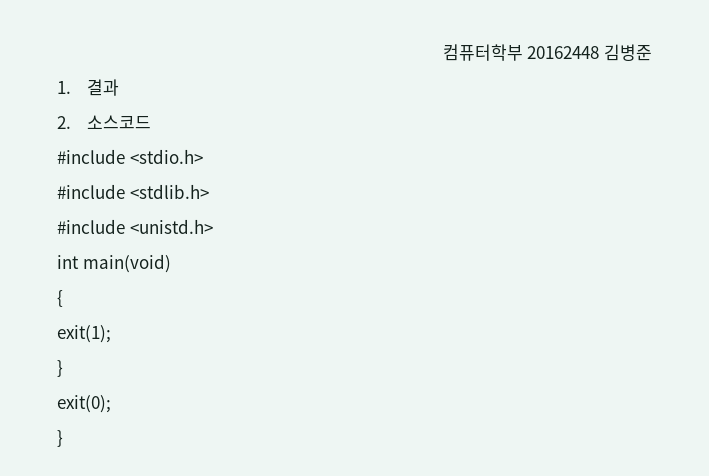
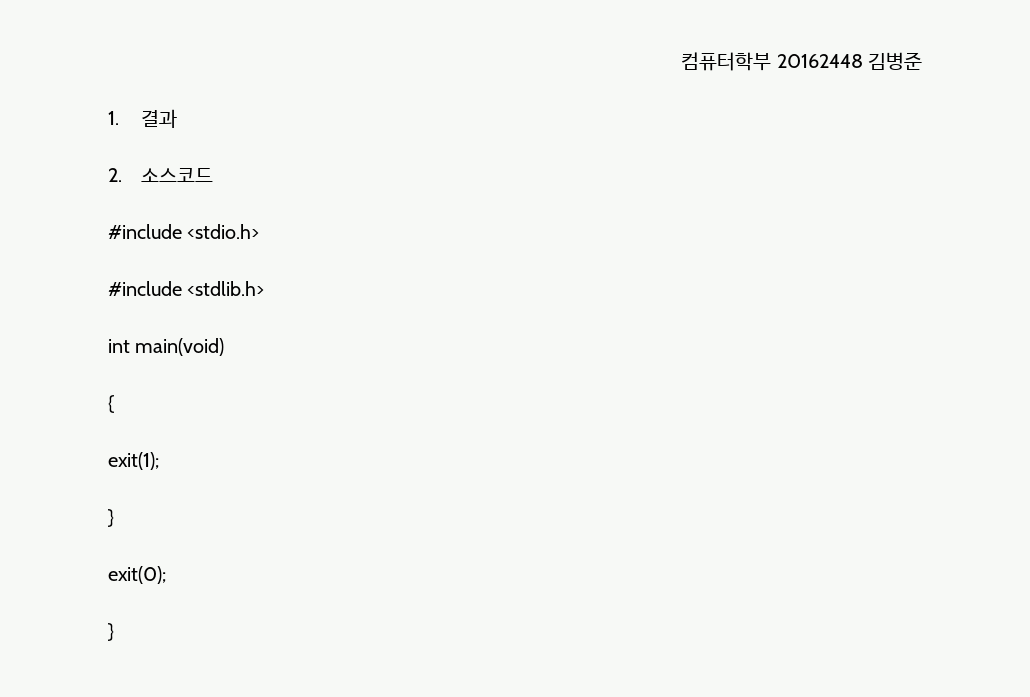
[57,219,213,234] // #include <unistd.h> -> (265, 288) none

